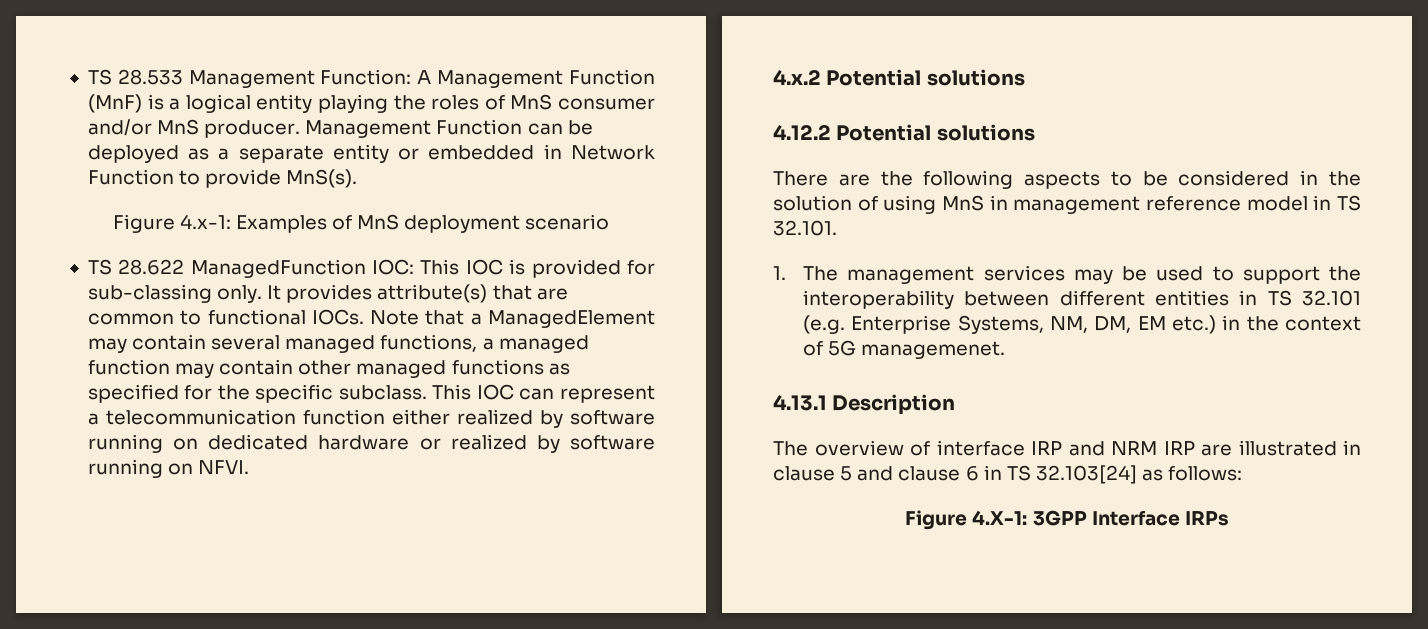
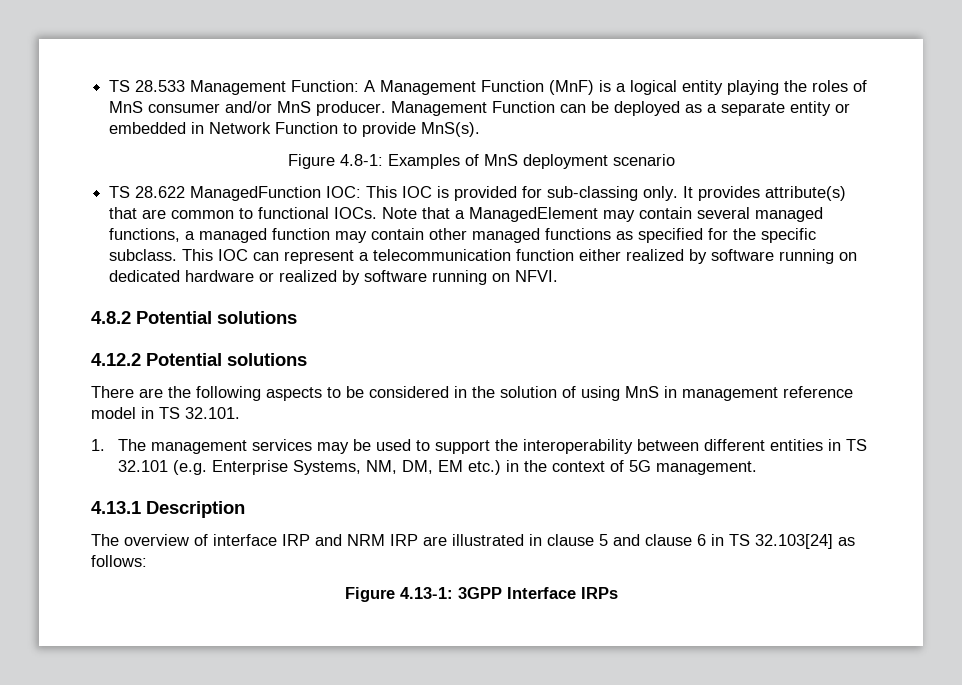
[179,214,231,229] 4.x-1: -> [339,154,383,166] 4.8-1:
[773,69,821,85] 4.x.2 -> [91,311,131,324] 4.8.2
[861,341,1006,359] managemenet. -> [655,461,757,475] management.
[972,510,1028,525] 4.X-1: -> [399,587,453,599] 4.13-1:

